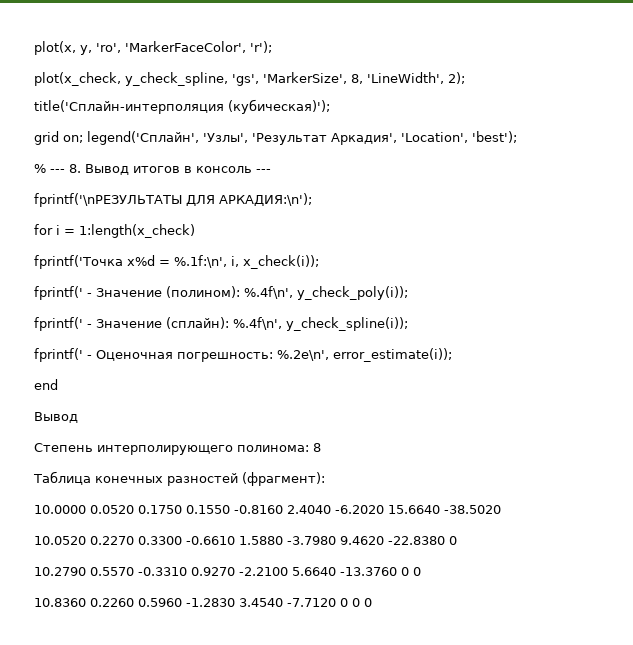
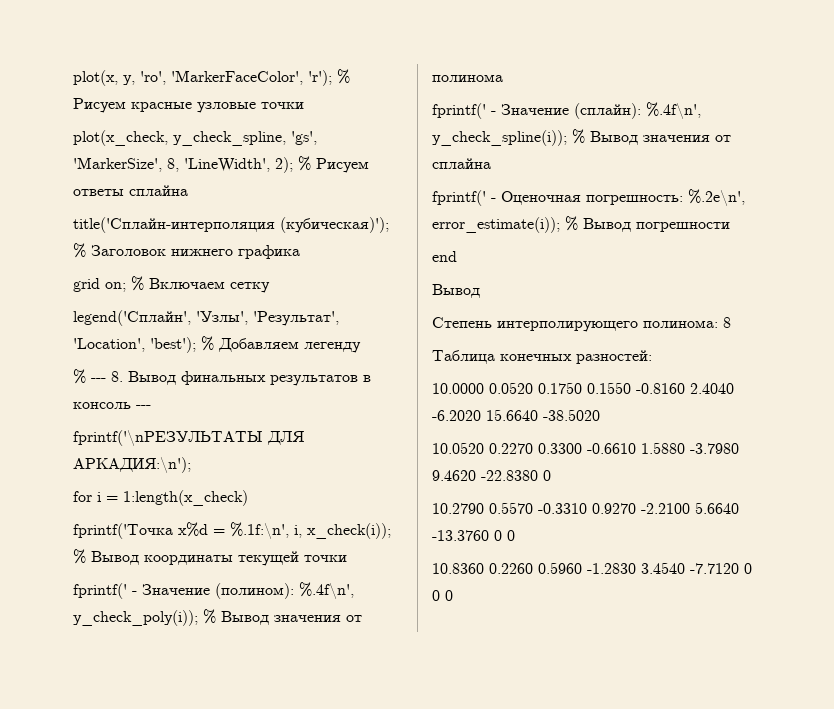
(272, 47) none -> [337,69,350,84] [73,98,304,113] % Рисуем красные узловые точки
[34,99,330,114] [34,131,397,145] // title('Сплайн-интерполяция (кубическая)'); // grid on; legend('Сплайн', 'Узлы', 'Результат Аркадия', -> [298,156,369,173] [73,185,188,196] [73,217,389,233] [73,243,300,259] [73,276,270,293] [73,310,339,326] % Рисуем ответы сплайна // title('Сплайн-интерполяция (кубическая)'); % Заголовок нижнего графика // grid on; % Включаем сетку // legend('Сплайн', 'Узлы', 'Результат',
(517, 137) none -> [201,336,361,353] % Добавляем легенду
[133,166,180,173] итогов -> [181,371,358,386] финальных результатов
(319, 262) none -> [73,549,347,566] % Вывод координаты текущей точки
(408, 293) none -> [203,609,362,625] [432,74,503,82] % Вывод значения от полинома
(408, 324) none -> [572,129,731,145] [432,158,491,169] % Вывод значения от сплайна
(452, 355) none -> [565,216,730,232] % Вывод погрешности
[167,472,325,486] разностей (фрагмент): -> [576,350,652,364] разностей:

